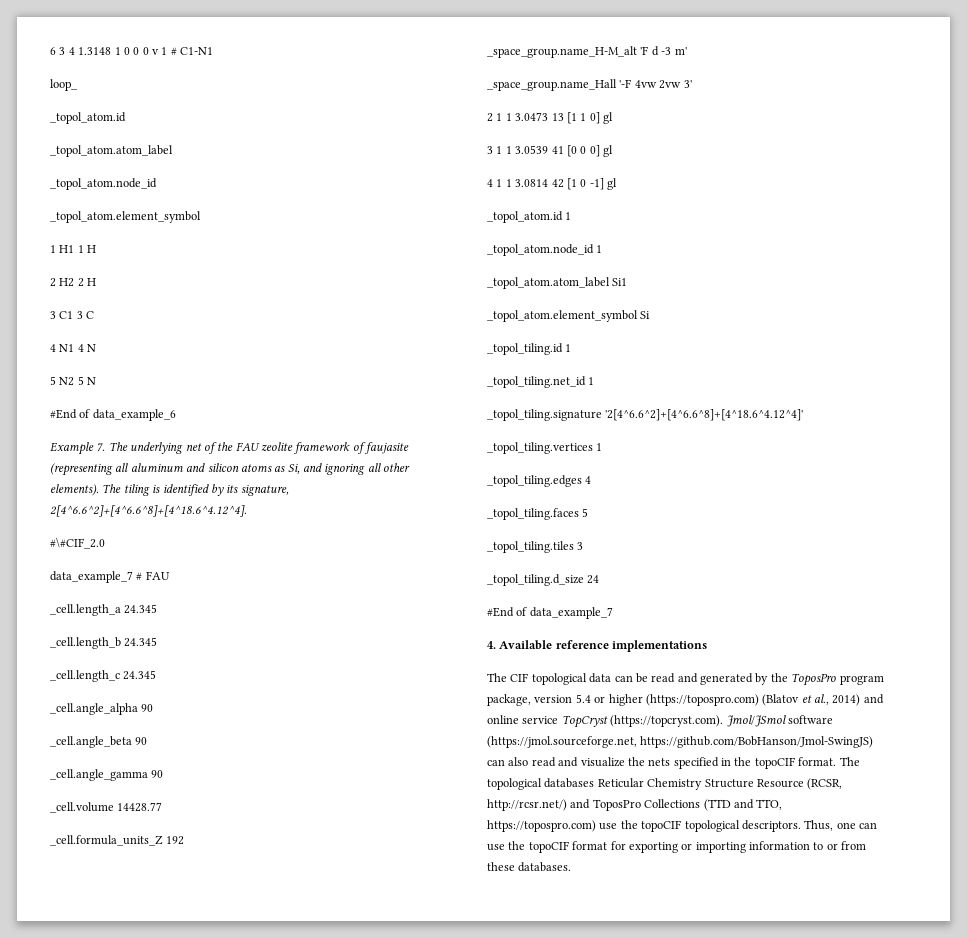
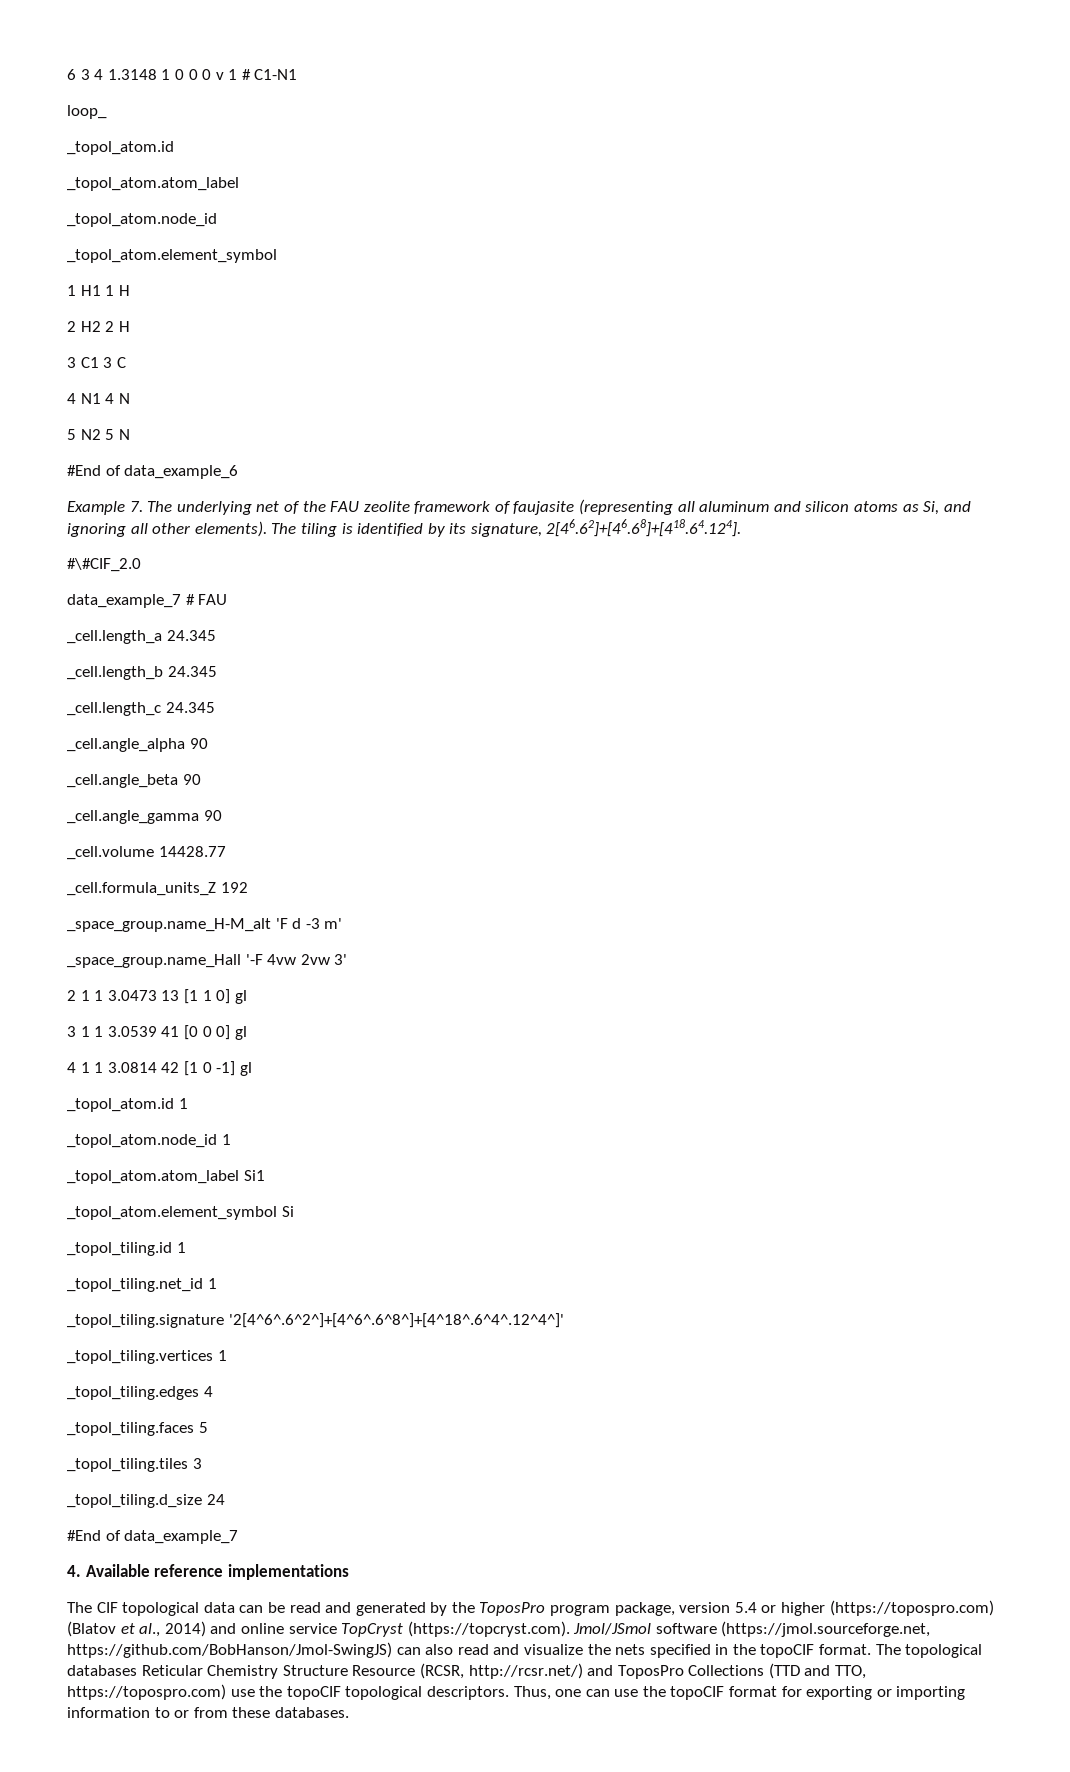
[50,505,247,517] 2[4^6.6^2]+[4^6.6^8]+[4^18.6^4.12^4]. -> [546,519,742,537] 2[46.62]+[46.68]+[418.64.124].
[605,409,804,421] '2[4^6.6^2]+[4^6.6^8]+[4^18.6^4.12^4]' -> [228,1313,564,1328] '2[4^6^.6^2^]+[4^6^.6^8^]+[4^18^.6^4^.12^4^]'

